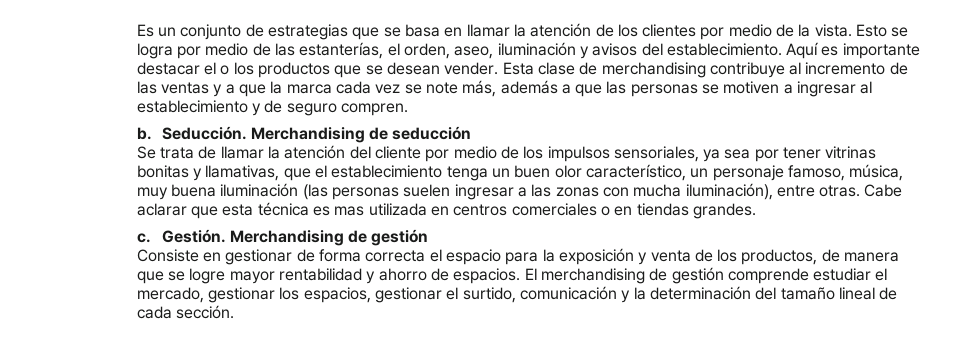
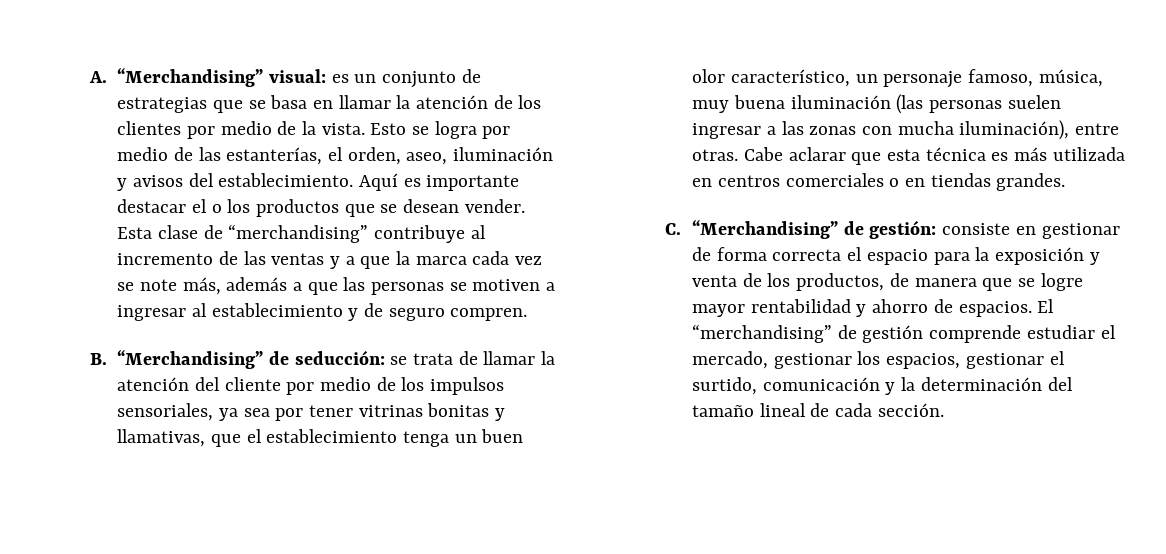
[136,24,154,37] Es -> [88,68,349,87] A. “Merchandising” visual: es
[601,62,706,78] merchandising -> [228,224,369,243] “merchandising”
[136,126,472,143] [136,146,156,159] b. Seducción. Merchandising de seducción // Se -> [89,350,408,369] B. “Merchandising” de seducción: se
[334,206,365,216] mas -> [1013,147,1047,161] más
[136,229,429,246] [136,249,199,262] c. Gestión. Merchandising de gestión // Consiste -> [664,220,1011,239] C. “Merchandising” de gestión: consiste
[540,268,645,284] merchandising -> [692,324,833,343] “merchandising”

